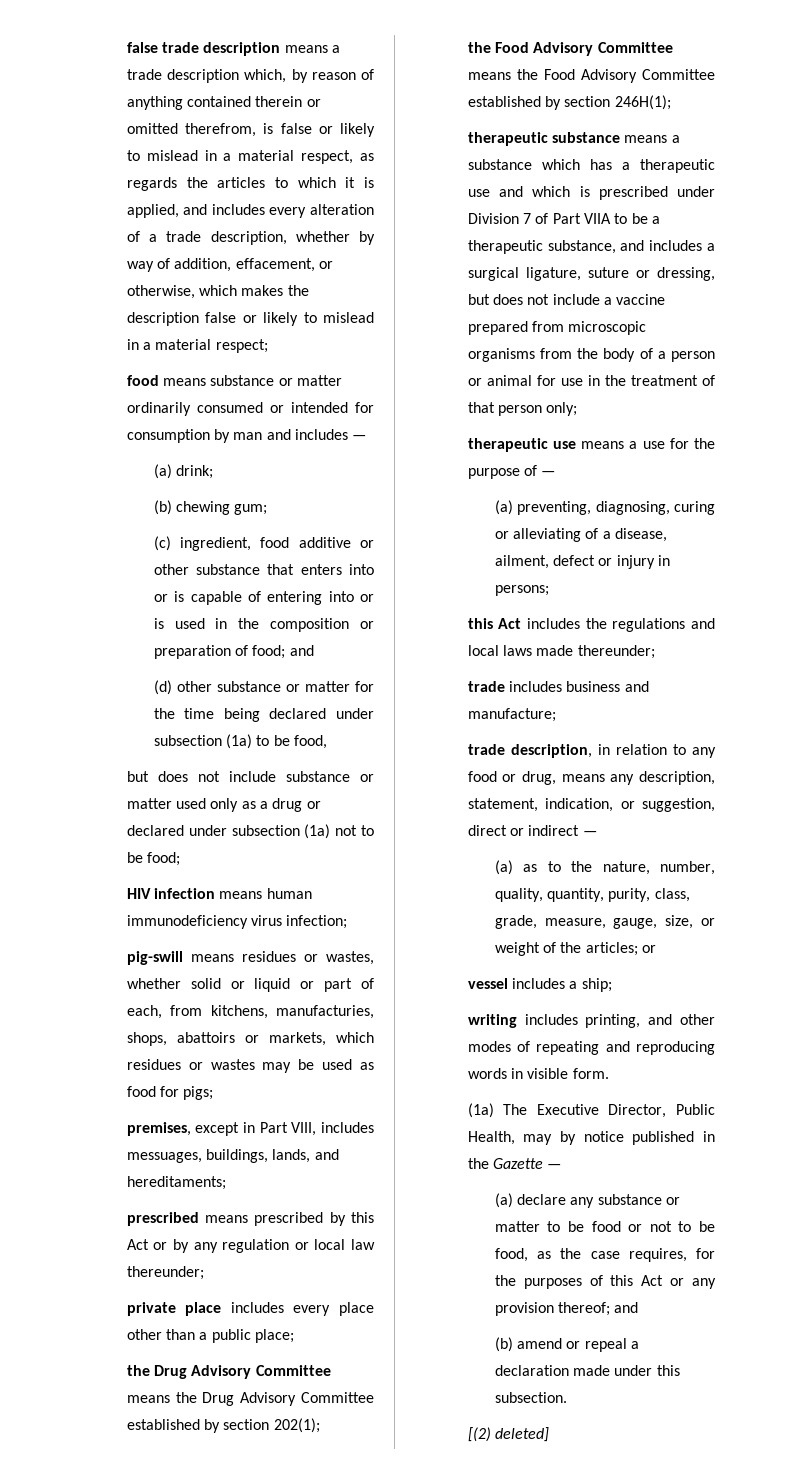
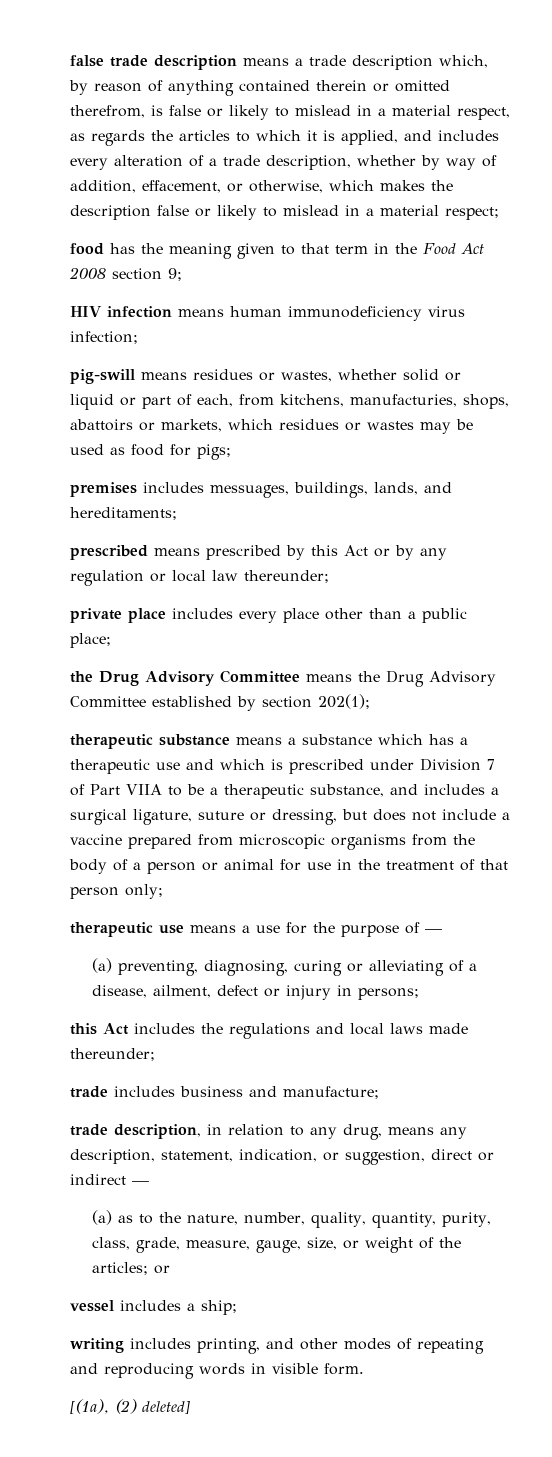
[163,375,343,386] [126,402,374,416] [126,429,367,443] [153,464,214,479] [153,500,268,515] [153,536,374,551] [153,564,374,575] [153,591,374,605] [153,618,374,632] [153,645,314,659] [153,680,374,695] [153,708,374,722] [153,734,328,749] [126,771,374,782] [126,798,321,812] [126,824,374,839] [126,852,181,866] means substance or matter ordinarily consumed or intended for consumption by man and includes — // (a) drink; // (b) chewing gum; // (c) ingredient, food additive or other substance that enters into or is capable of entering into or is used in the composition or preparation of food; and // (d) other substance or matter for the time being declared under subsection (1a) to be food, // but does not include substance or matter used only as a drug or declared under subsection (1a) not to be food; -> [110,243,485,259] [69,267,183,281] has the meaning given to that term in the Food Act 2008 section 9;
[126,1122,317,1136] premises, except in Part VIII, -> [70,482,138,497] premises
[467,42,673,56] [467,69,715,83] [467,95,671,110] // the Food Advisory Committee means the Food Advisory Committee established by section 246H(1); -> (371, 701) none
[467,771,517,782] food or -> (338, 1133) none
[467,1103,715,1118] [467,1131,715,1145] [467,1158,562,1169] [494,1193,681,1208] [494,1221,715,1232] [494,1248,715,1262] [494,1275,716,1289] [494,1302,639,1316] [494,1337,640,1352] [494,1365,680,1376] [494,1392,567,1403] [467,1427,491,1442] (1a) The Executive Director, Public Health, may by notice published in the Gazette — // (a) declare any substance or matter to be food or not to be food, as the case requires, for the purposes of this Act or any provision thereof; and // (b) amend or repeal a declaration made under this subsection. // [(2) -> [70,1399,138,1414] [(1a), (2)

